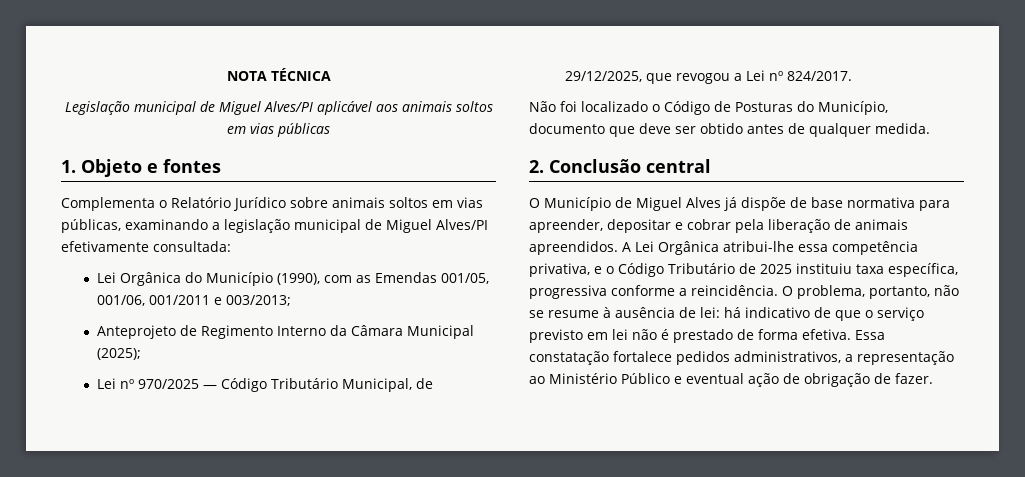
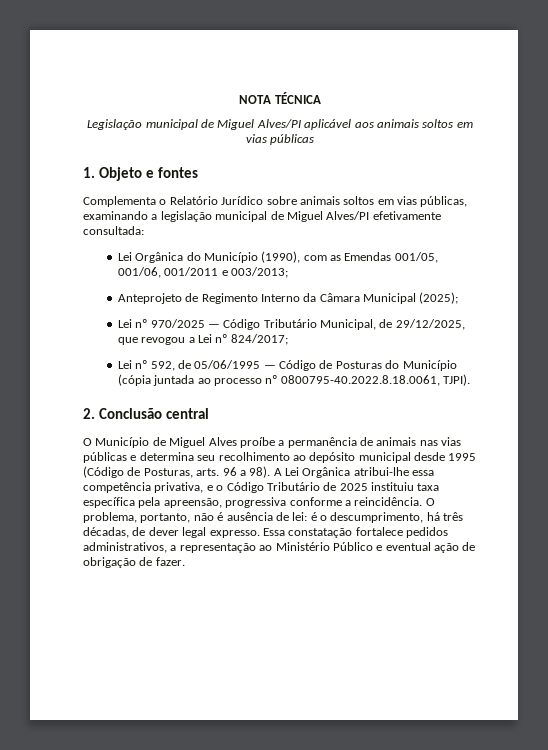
[786,71,852,81] [529,101,888,115] [529,123,930,137] 824/2017. // Não foi localizado o Código de Posturas do Município, documento que deve ser obtido antes de qualquer medida. -> [230,334,288,345] [117,360,457,371] [117,374,471,386] 824/2017; // Lei nº 592, de 05/06/1995 — Código de Posturas do Município (cópia juntada ao processo nº 0800795-40.2022.8.18.0061, TJPI).
[724,197,950,211] [529,219,908,233] [529,241,618,255] já dispõe de base normativa para apreender, depositar e cobrar pela liberação de animais apreendidos. -> [239,437,462,448] [83,452,477,463] [83,466,271,478] proíbe a permanência de animais nas vias públicas e determina seu recolhimento ao depósito municipal desde 1995 (Código de Posturas, arts. 96 a 98).
[888,263,958,277] específica, -> [83,497,222,508] específica pela apreensão,
[529,307,924,321] [529,329,851,343] se resume à ausência de lei: há indicativo de que o serviço previsto em lei não é prestado de forma efetiva. -> [217,512,464,523] [83,527,260,538] é ausência de lei: é o descumprimento, há três décadas, de dever legal expresso.

